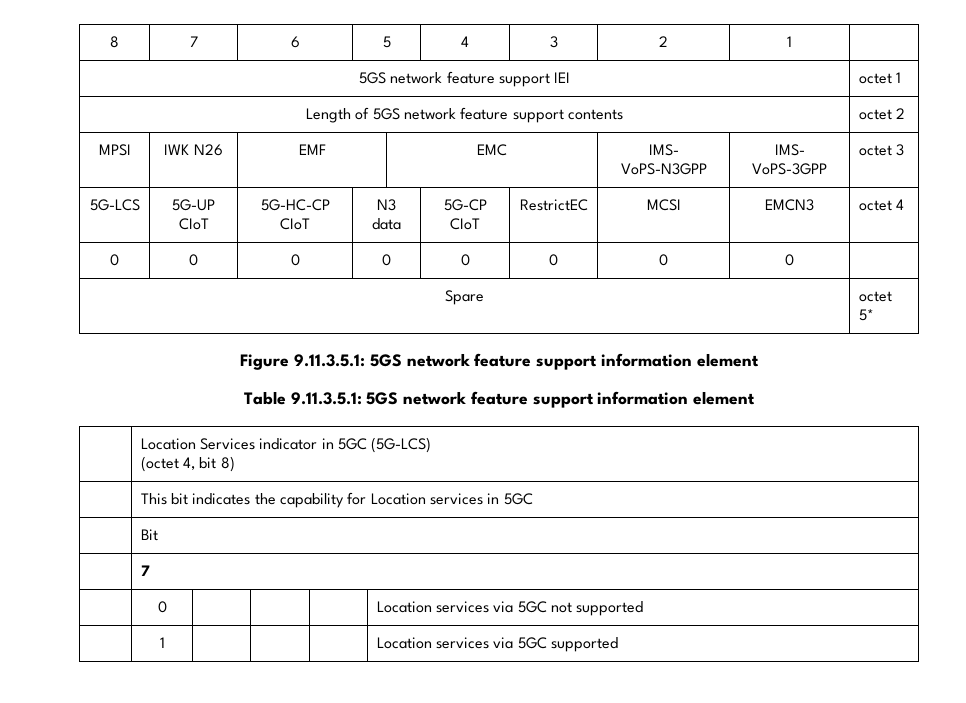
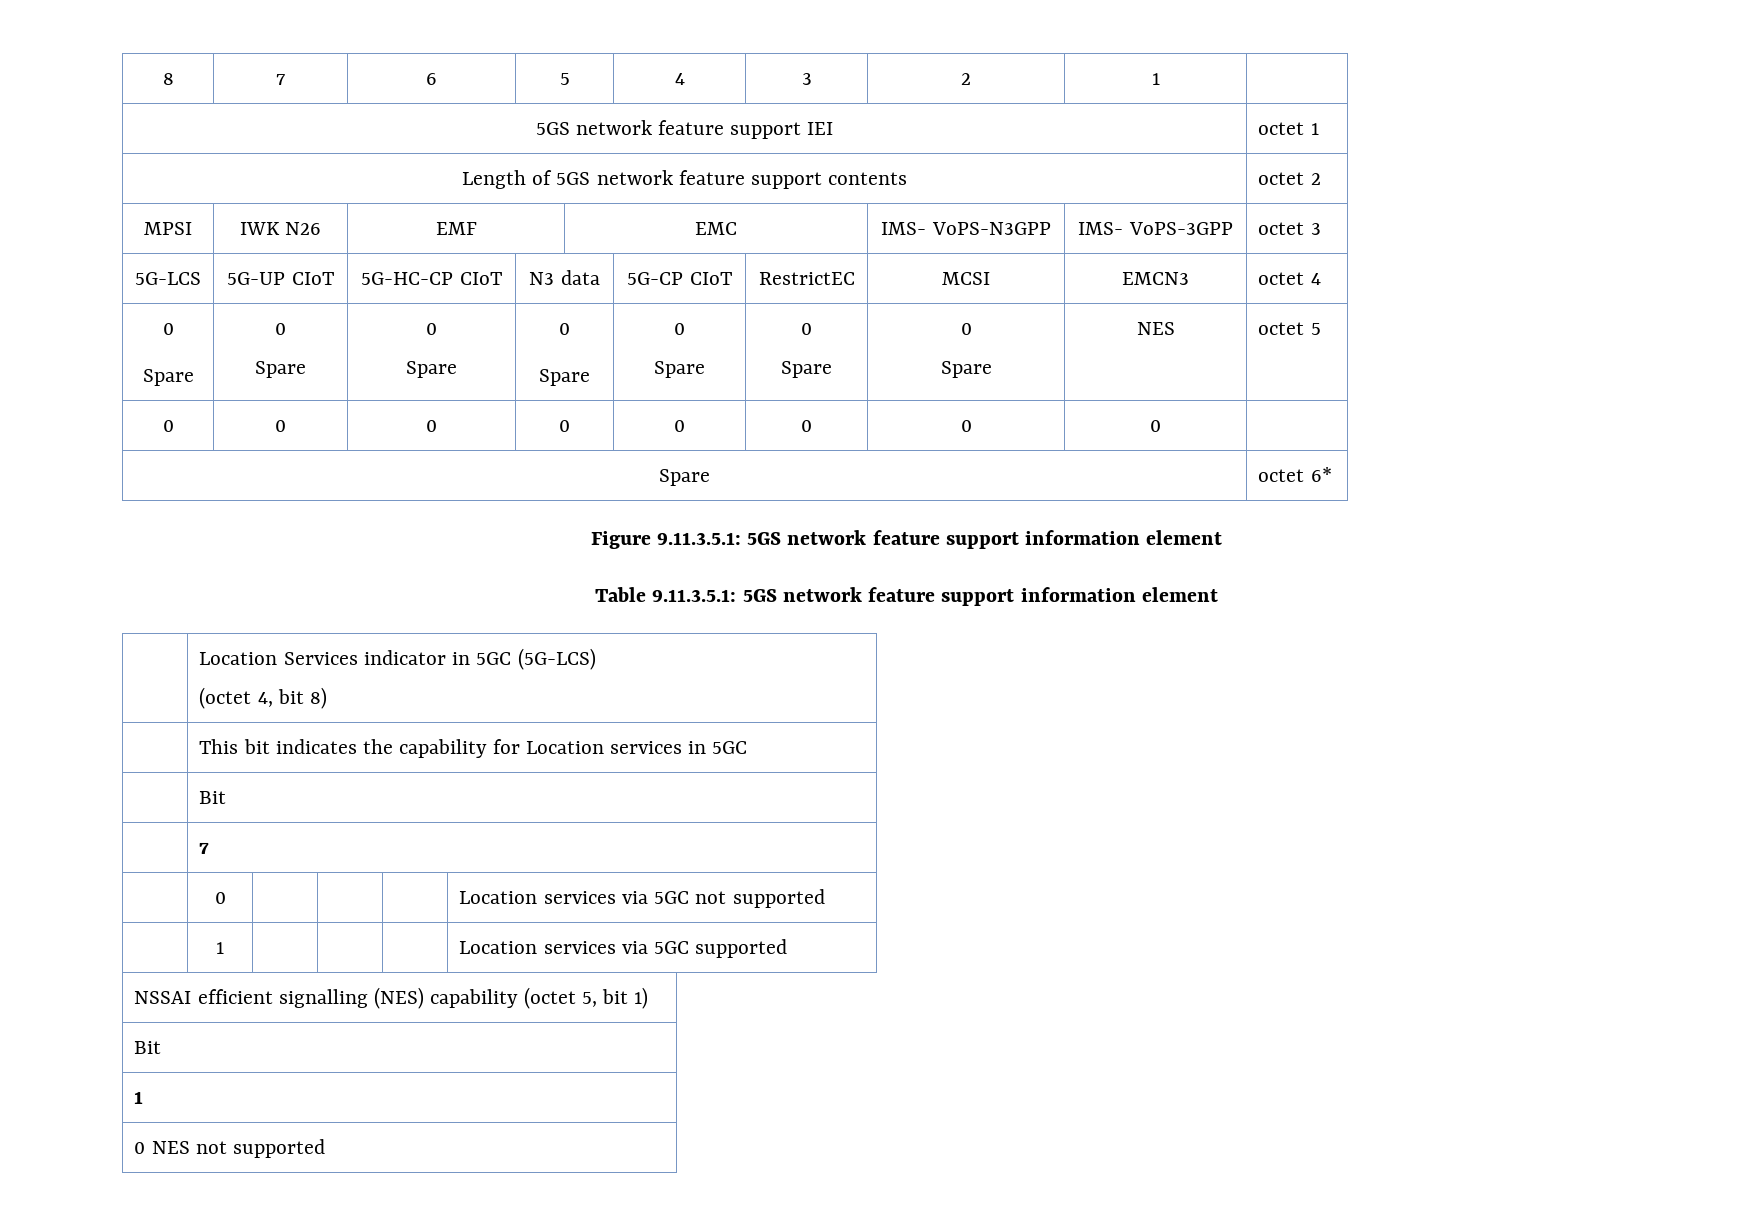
(119, 260) none -> [142,369,194,386] [275,323,286,335] [255,361,306,378] [426,323,437,335] [406,361,457,378] [559,323,570,335] [539,369,590,386] [674,323,685,335] [654,361,705,378] [801,323,812,335] [781,361,832,378] [960,323,972,335] [940,361,992,378] [1136,322,1175,335] [1258,322,1321,335] [162,420,174,432] // Spare | 0 // Spare | 0 // Spare | 0 // Spare | 0 // Spare | 0 // Spare | 0 // Spare | NES | octet 5 // 0
[858,309,874,321] 5* -> [1310,467,1332,482] 6*
(619, 644) none -> [134,987,649,1009] [134,1041,162,1054] [134,1091,144,1104] [134,1139,326,1158] // NSSAI efficient signalling (NES) capability (octet 5, bit 1) // Bit // 1 // 0 NES not supported

